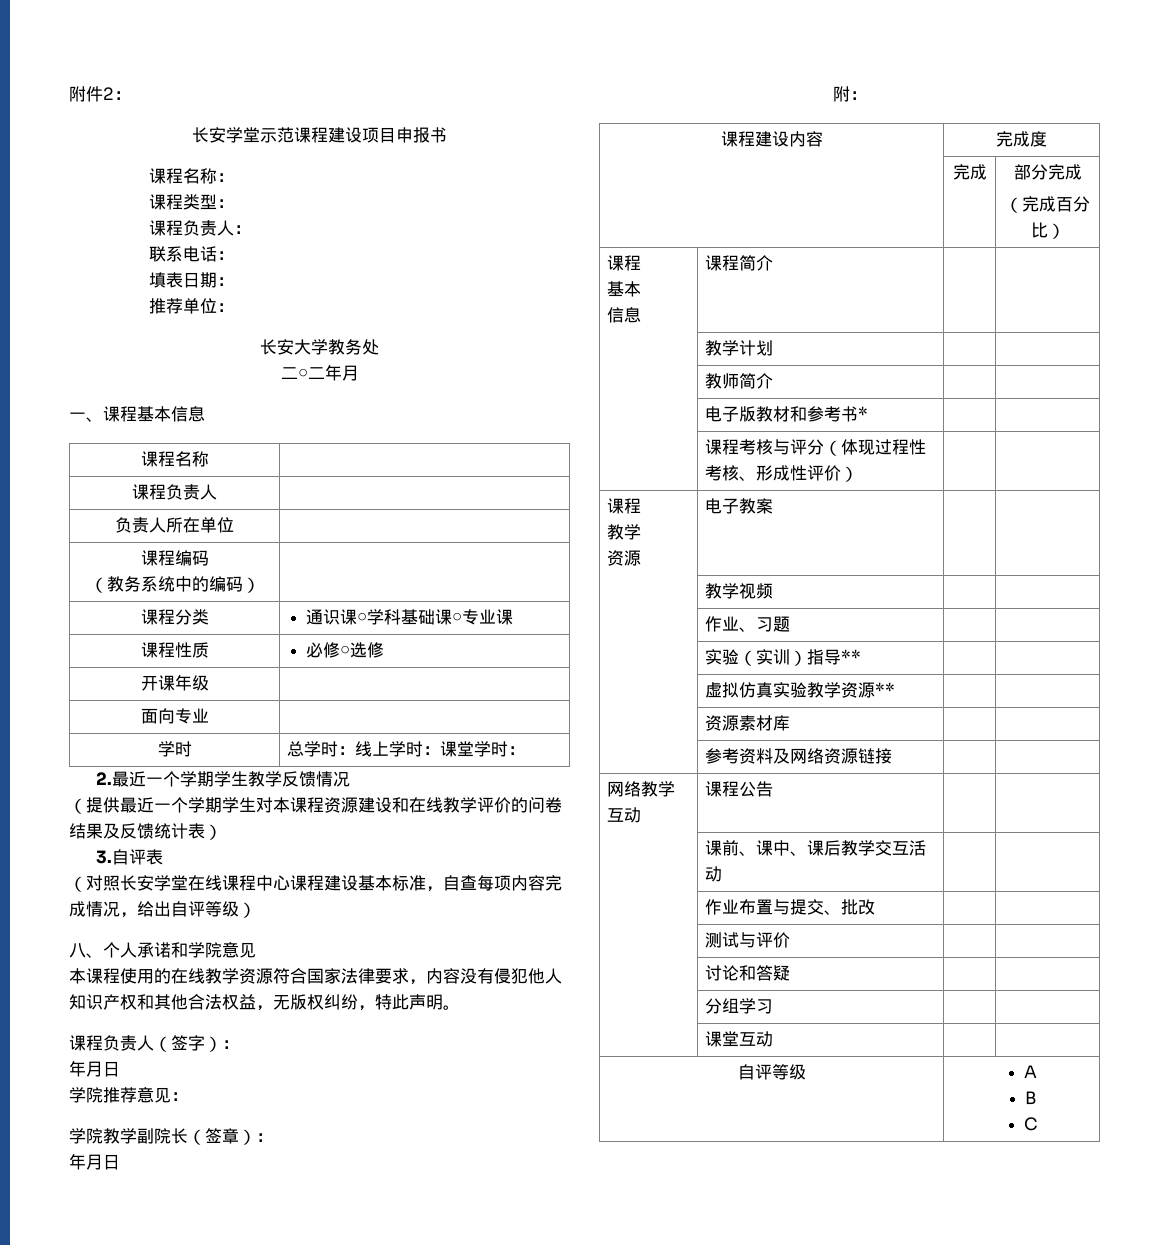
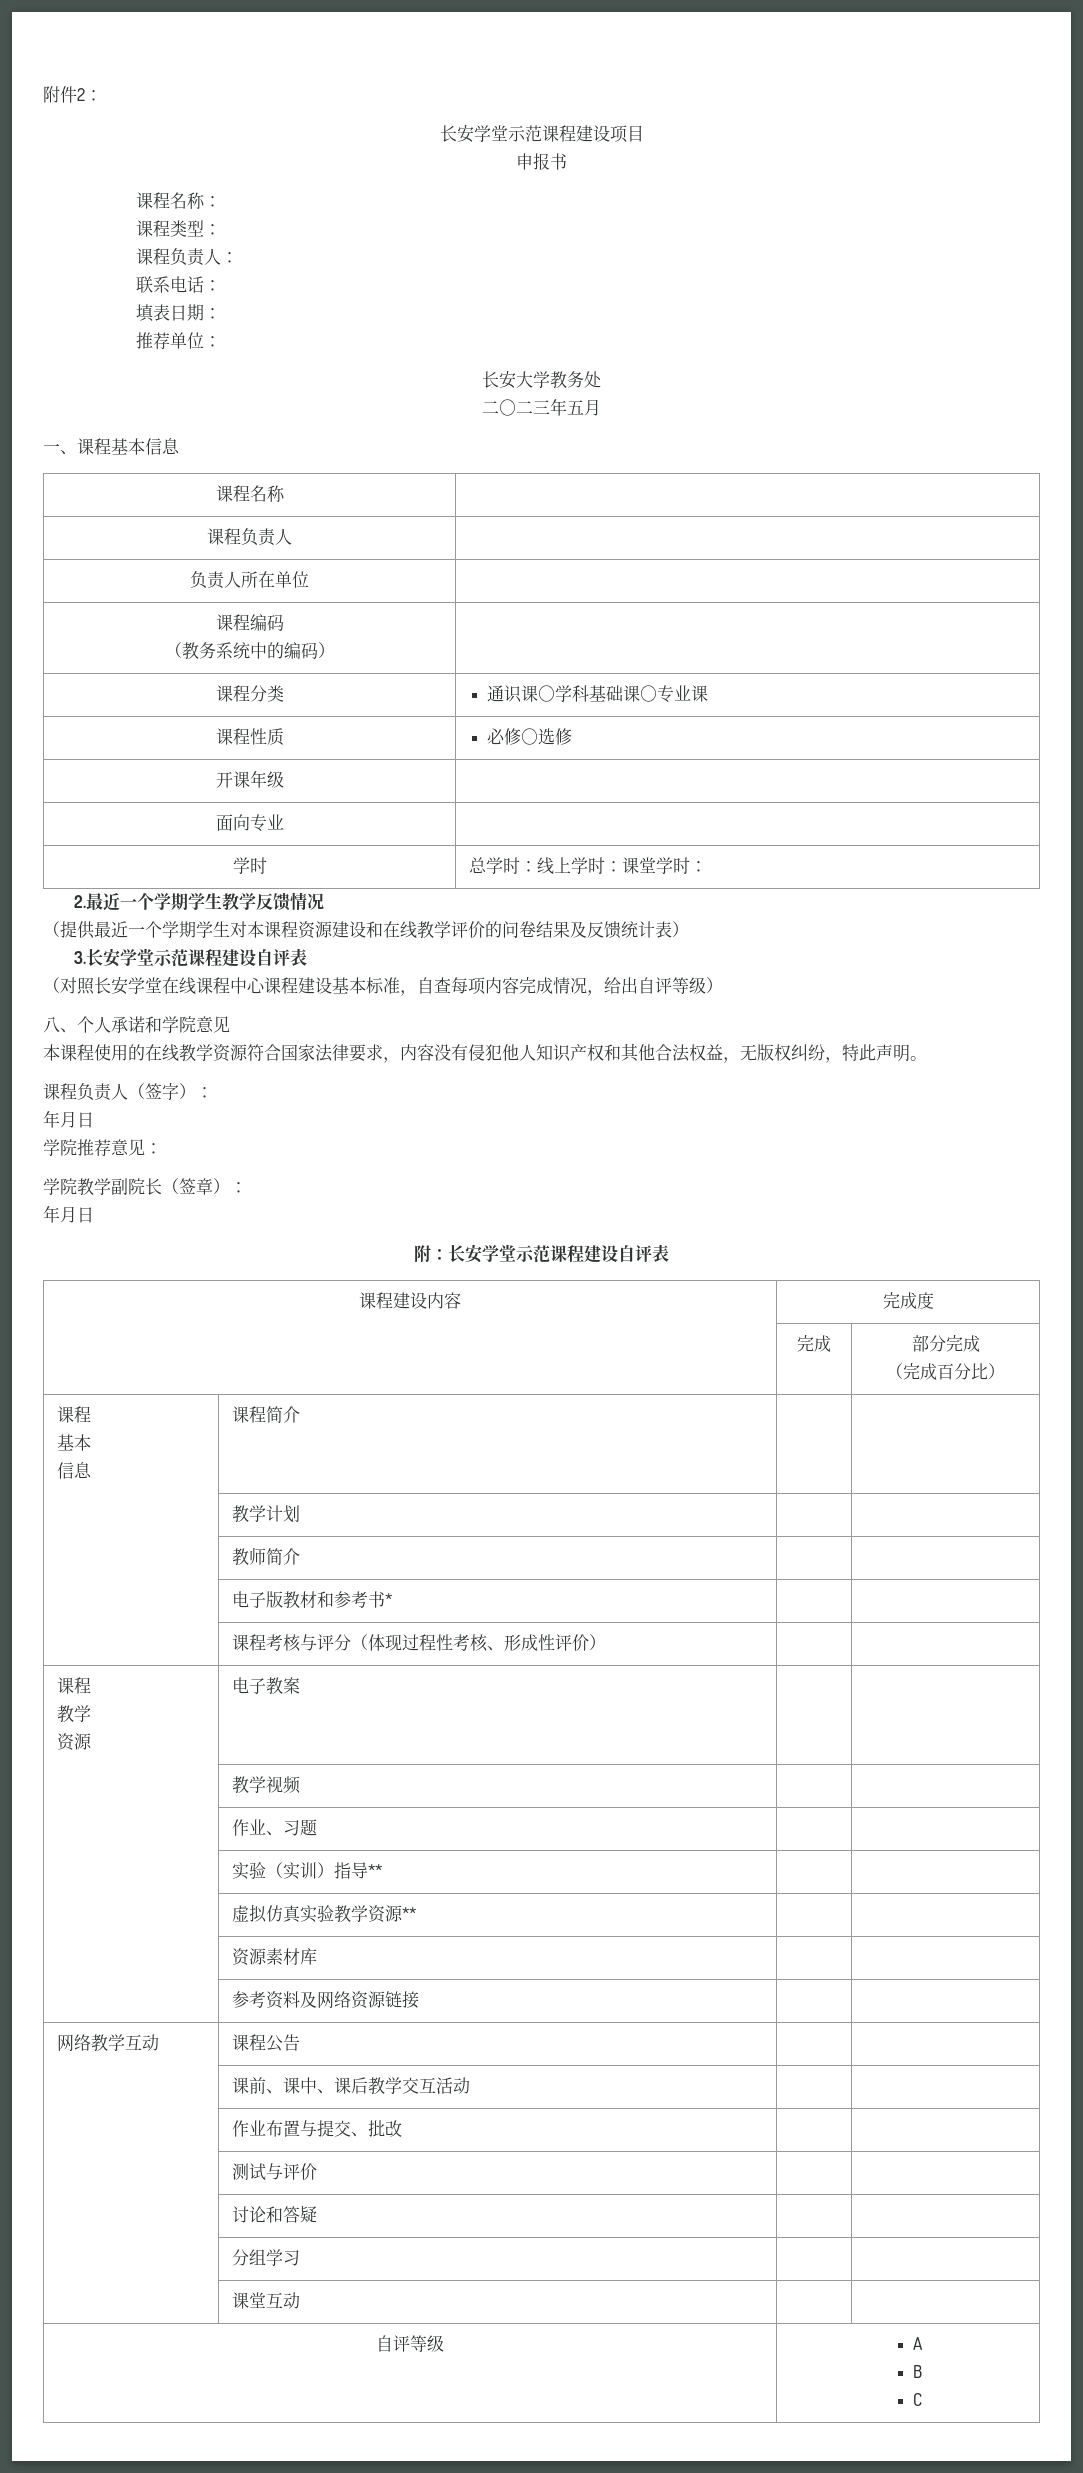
(396, 135) none -> (644, 133) //
[324,364,342,381] 年 -> [533,398,584,416] 三年五
(112, 857) none -> [85,948,256,967] 长安学堂示范课程建设
(867, 95) none -> [448,1244,669,1263] 长安学堂示范课程建设自评表

